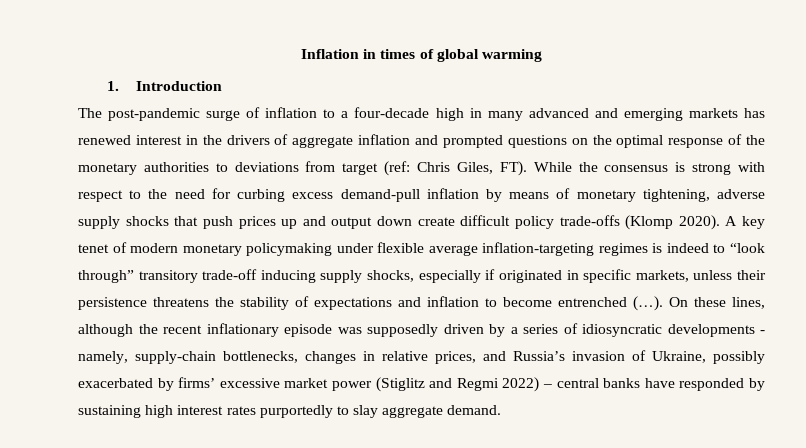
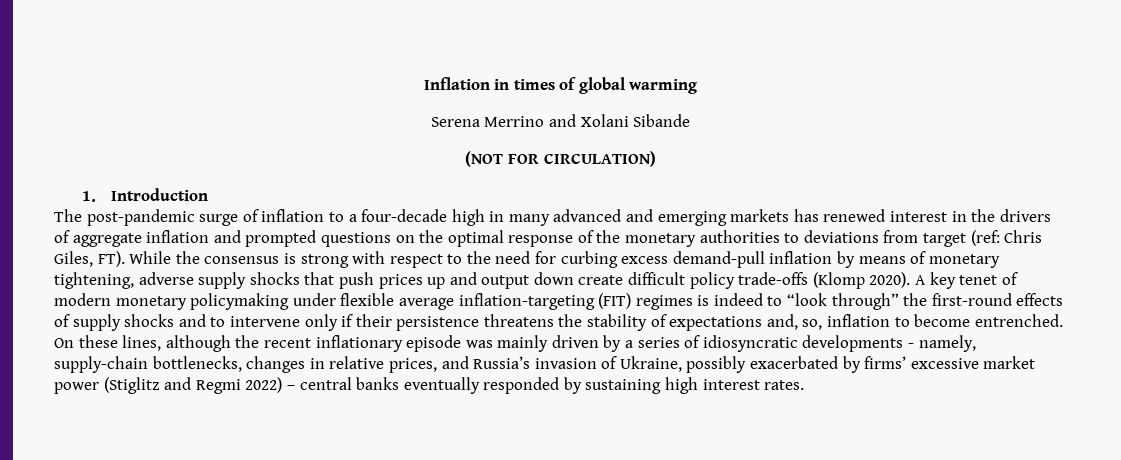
(542, 55) none -> [430,114,691,127] [465,151,656,167] // Serena Merrino and Xolani Sibande // (NOT FOR CIRCULATION)
(595, 249) none -> [598,293,632,309] (FIT)
[138,269,733,283] transitory trade-off inducing supply shocks, especially if originated in specific markets, unless -> [903,293,1064,306] [54,314,354,331] the first-round effects of supply shocks and to intervene only if
[398,297,421,307] and -> [766,314,823,330] and, so,
[558,296,663,311] entrenched (…). -> [974,314,1063,327] entrenched.
[367,324,438,337] supposedly -> [497,335,549,352] mainly
[644,378,675,388] have -> [403,377,480,394] eventually
[226,405,502,418] rates purportedly to slay aggregate demand. -> [764,380,805,390] rates.

